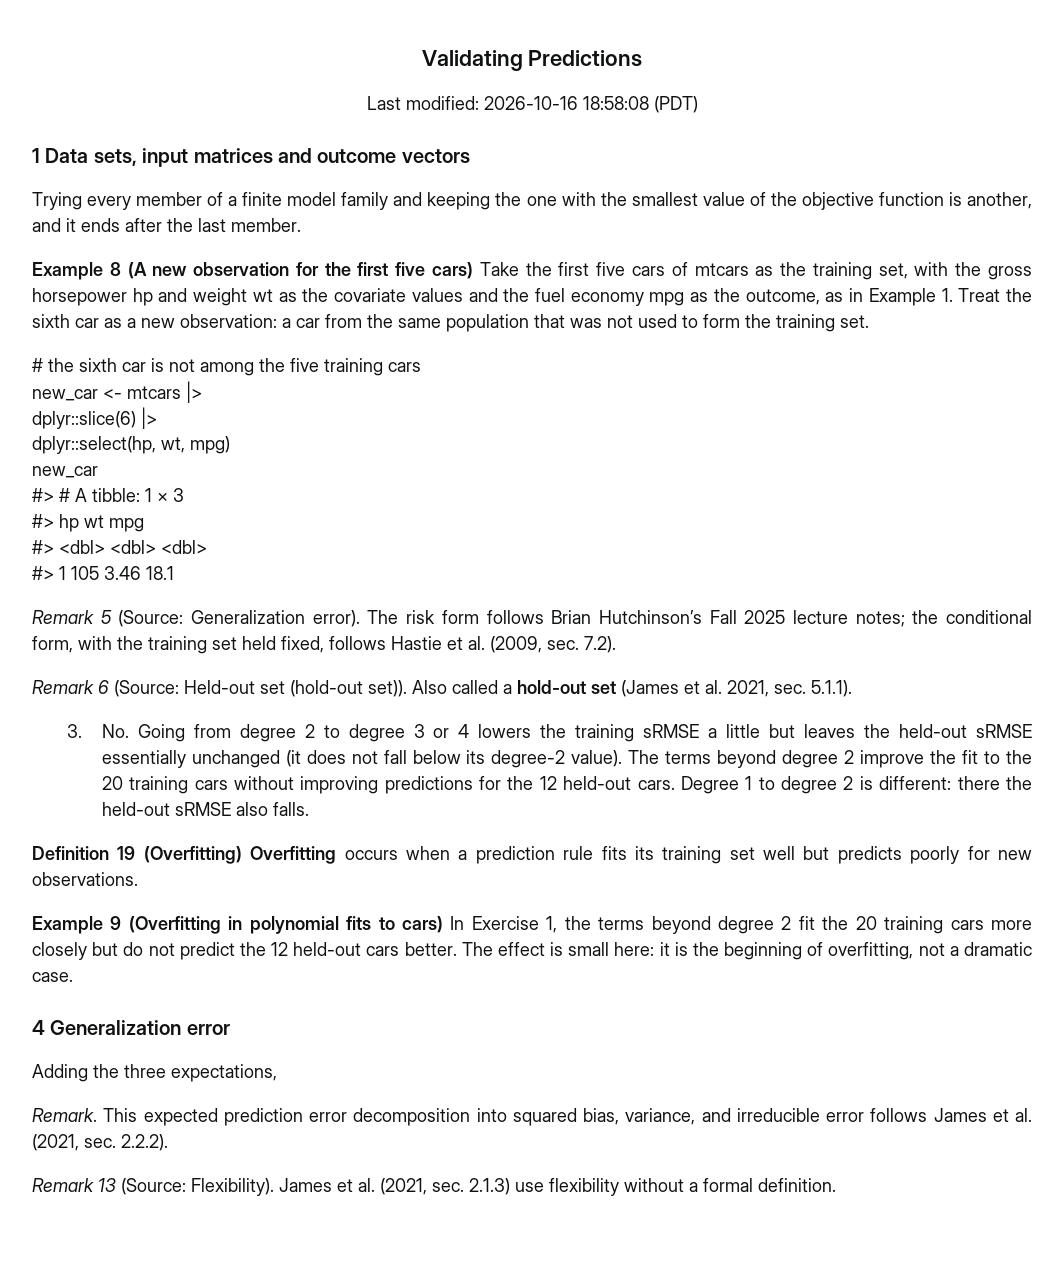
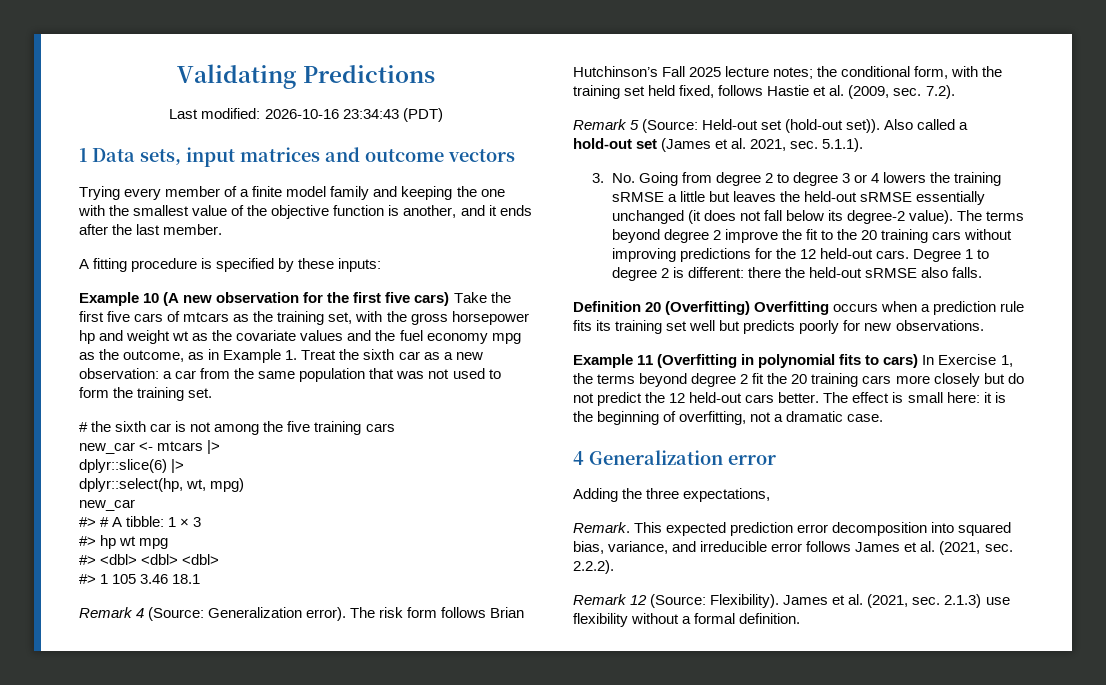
[582,96,649,110] 18:58:08 -> [342,109,399,119] 23:34:43
[32,262,121,280] // Example 8 -> [79,258,382,272] [79,292,160,306] // A fitting procedure is specified by these inputs: // Example 10
[100,610,112,624] 5 -> [136,608,145,618] 4
[98,680,109,694] 6 -> [630,120,640,130] 5
[117,846,136,860] 19 -> [645,302,662,312] 20
[110,916,122,930] 9 -> [637,355,654,365] 11
[98,1178,116,1192] 13 -> [630,595,648,605] 12

